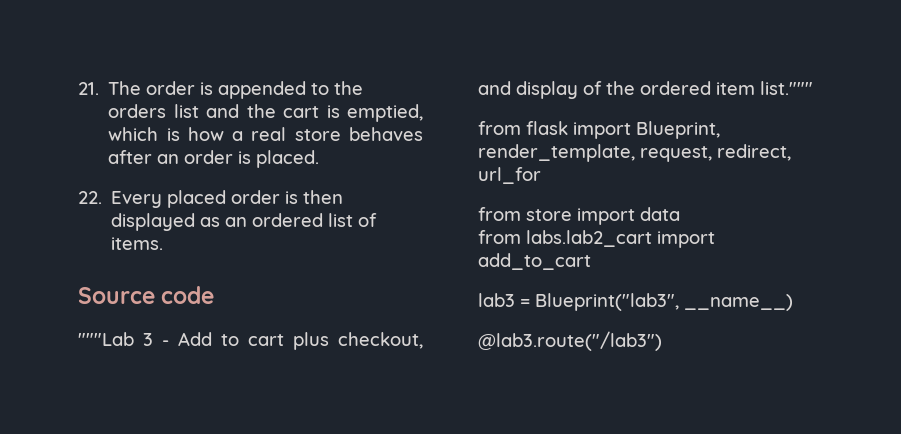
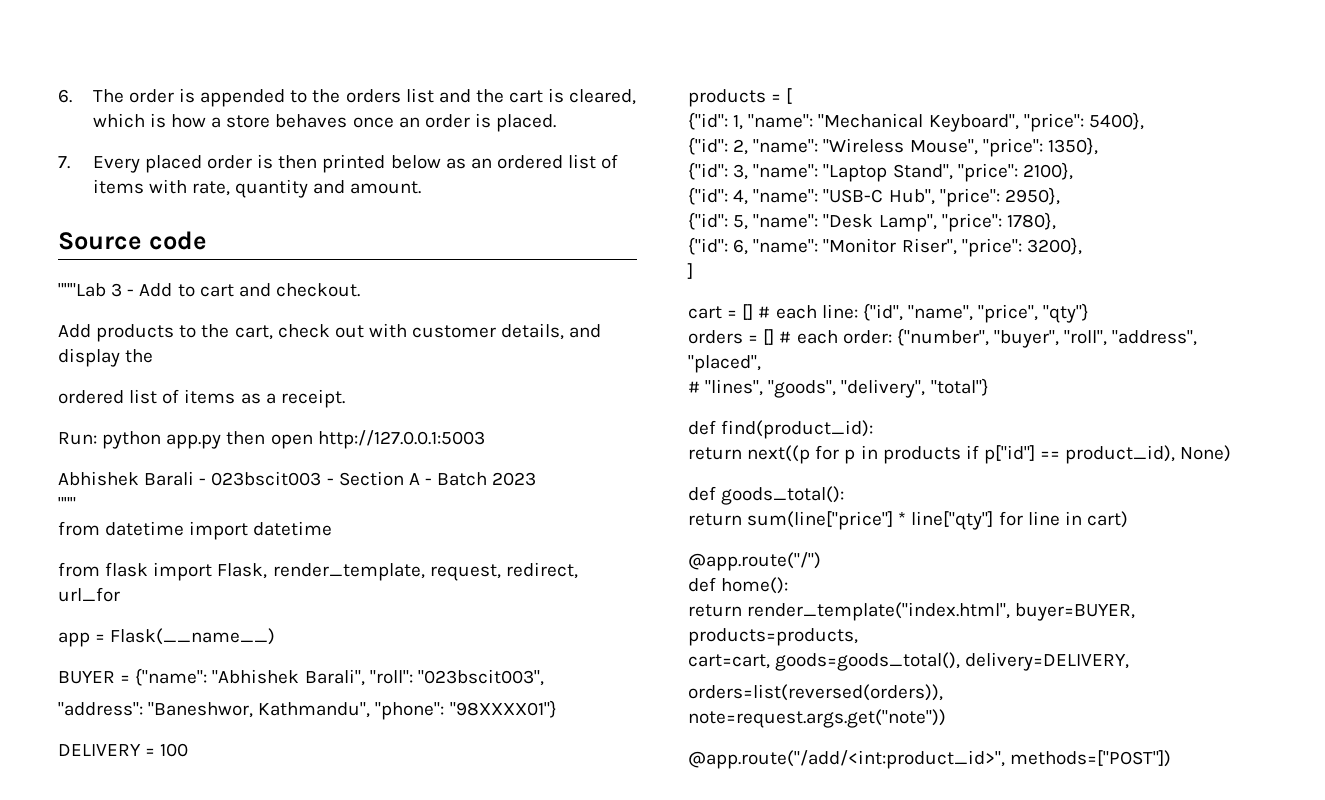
[78,82,99,95] 21. -> [58,89,72,103] 6.
[347,104,423,122] emptied, -> [569,89,637,105] cleared,
[251,127,287,141] real -> (222, 122) none
[108,150,153,164] after -> [352,117,394,128] once
[78,191,102,204] 22. -> [58,156,70,169] 7.
[111,213,196,231] displayed -> [322,154,441,173] printed below
[111,237,164,250] items. -> [92,179,422,198] items with rate, quantity and amount.
[293,332,423,350] [478,81,813,99] plus checkout, and display of the ordered item list.""" -> [238,283,360,297] [58,323,602,342] [58,348,154,367] [58,389,345,408] [58,430,485,449] [58,471,537,486] [58,497,76,510] [58,521,333,540] and checkout. // Add products to the cart, check out with customer details, and display the // ordered list of items as a receipt. // Run: python app.py then open http://127.0.0.1:5003 // Abhishek Barali - 023bscit003 - Section A - Batch 2023 // """ // from datetime import datetime
[636,121,720,139] Blueprint, -> [217,563,268,579] Flask,
[478,207,680,225] [478,230,715,248] [478,253,591,270] [478,293,793,311] [478,331,662,351] from store import data // from labs.lab2_cart import add_to_cart // lab3 = Blueprint("lab3", __name__) // @lab3.route("/lab3") -> [58,628,276,647] [58,668,544,686] [58,700,557,720] [58,743,189,757] [688,88,793,107] [688,112,1144,132] [688,137,1098,157] [688,162,1073,182] [688,187,1060,207] [688,212,1056,232] [688,237,1082,257] [687,263,693,279] [688,303,1090,323] [688,328,1198,348] [688,355,761,373] [688,378,989,398] [688,420,874,439] [688,445,1232,464] [688,486,845,505] [688,511,1128,530] [688,552,821,571] [688,577,789,594] [688,602,1136,621] [688,628,858,646] [688,652,1130,671] [688,684,943,701] [688,709,946,728] [688,750,1172,769] app = Flask(__name__) // BUYER = {"name": "Abhishek Barali", "roll": "023bscit003", // "address": "Baneshwor, Kathmandu", "phone": "98XXXX01"} // DELIVERY = 100 // products = [ // {"id": 1, "name": "Mechanical Keyboard", "price": 5400}, // {"id": 2, "name": "Wireless Mouse", "price": 1350}, // {"id": 3, "name": "Laptop Stand", "price": 2100}, // {"id": 4, "name": "USB-C Hub", "price": 2950}, // {"id": 5, "name": "Desk Lamp", "price": 1780}, // {"id": 6, "name": "Monitor Riser", "price": 3200}, // ] // cart = [] # each line: {"id", "name", "price", "qty"} // orders = [] # each order: {"number", "buyer", "roll", "address", "placed", // # "lines", "goods", "delivery", "total"} // def find(product_id): // return next((p for p in products if p["id"] == product_id), None) // def goods_total(): // return sum(line["price"] * line["qty"] for line in cart) // @app.route("/") // def home(): // return render_template("index.html", buyer=BUYER, products=products, // cart=cart, goods=goods_total(), delivery=DELIVERY, // orders=list(reversed(orders)), // note=request.args.get("note")) // @app.route("/add/<int:product_id>", methods=["POST"])

